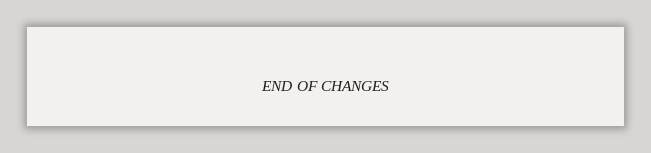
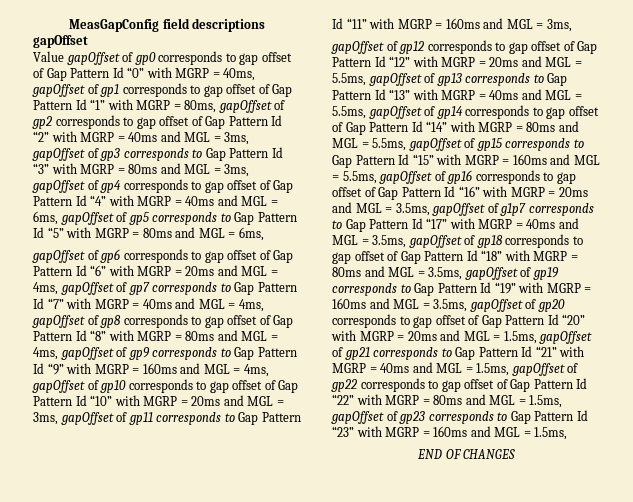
(261, 86) none -> [68,18,266,32] [33,35,88,48] [33,51,292,65] [33,67,256,81] [32,83,293,97] [33,99,286,113] [32,115,283,129] [33,131,250,145] [32,147,283,161] [33,163,250,177] [32,179,294,193] [33,195,278,206] [33,211,297,225] [33,227,264,241] [32,249,294,263] [33,265,278,276] [33,282,297,295] [33,298,264,312] [32,314,294,328] [33,330,278,341] [33,347,297,360] [33,363,269,377] [32,379,299,393] [33,395,284,406] [33,412,301,425] [332,18,572,32] [331,40,598,54] [332,56,582,67] [332,73,568,86] [332,89,582,100] [332,105,599,119] [332,121,579,135] [332,138,584,151] [332,154,600,168] [332,170,576,184] [332,186,588,200] [332,202,594,216] [332,218,579,232] [332,234,583,248] [332,250,578,264] [332,266,559,280] [332,282,592,296] [332,298,565,312] [332,314,586,328] [331,330,593,344] [332,346,585,360] [332,362,579,376] [331,378,588,392] [332,394,563,408] [331,410,588,424] [332,426,568,440] MeasGapConfig field descriptions // gapOffset // Value gapOffset of gp0 corresponds to gap offset of Gap Pattern Id “0” with MGRP = 40ms, gapOffset of gp1 corresponds to gap offset of Gap Pattern Id “1” with MGRP = 80ms, gapOffset of gp2 corresponds to gap offset of Gap Pattern Id “2” with MGRP = 40ms and MGL = 3ms, gapOffset of gp3 corresponds to Gap Pattern Id “3” with MGRP = 80ms and MGL = 3ms, gapOffset of gp4 corresponds to gap offset of Gap Pattern Id “4” with MGRP = 40ms and MGL = 6ms, gapOffset of gp5 corresponds to Gap Pattern Id “5” with MGRP = 80ms and MGL = 6ms, // gapOffset of gp6 corresponds to gap offset of Gap Pattern Id “6” with MGRP = 20ms and MGL = 4ms, gapOffset of gp7 corresponds to Gap Pattern Id “7” with MGRP = 40ms and MGL = 4ms, gapOffset of gp8 corresponds to gap offset of Gap Pattern Id “8” with MGRP = 80ms and MGL = 4ms, gapOffset of gp9 corresponds to Gap Pattern Id “9” with MGRP = 160ms and MGL = 4ms, gapOffset of gp10 corresponds to gap offset of Gap Pattern Id “10” with MGRP = 20ms and MGL = 3ms, gapOffset of gp11 corresponds to Gap Pattern Id “11” with MGRP = 160ms and MGL = 3ms, // gapOffset of gp12 corresponds to gap offset of Gap Pattern Id “12” with MGRP = 20ms and MGL = 5.5ms, gapOffset of gp13 corresponds to Gap Pattern Id “13” with MGRP = 40ms and MGL = 5.5ms, gapOffset of gp14 corresponds to gap offset of Gap Pattern Id “14” with MGRP = 80ms and MGL = 5.5ms, gapOffset of gp15 corresponds to Gap Pattern Id “15” with MGRP = 160ms and MGL = 5.5ms, gapOffset of gp16 corresponds to gap offset of Gap Pattern Id “16” with MGRP = 20ms and MGL = 3.5ms, gapOffset of g1p7 corresponds to Gap Pattern Id “17” with MGRP = 40ms and MGL = 3.5ms, gapOffset of gp18 corresponds to gap offset of Gap Pattern Id “18” with MGRP = 80ms and MGL = 3.5ms, gapOffset of gp19 corresponds to Gap Pattern Id “19” with MGRP = 160ms and MGL = 3.5ms, gapOffset of gp20 corresponds to gap offset of Gap Pattern Id “20” with MGRP = 20ms and MGL = 1.5ms, gapOffset of gp21 corresponds to Gap Pattern Id “21” with MGRP = 40ms and MGL = 1.5ms, gapOffset of gp22 corresponds to gap offset of Gap Pattern Id “22” with MGRP = 80ms and MGL = 1.5ms, gapOffset of gp23 corresponds to Gap Pattern Id “23” with MGRP = 160ms and MGL = 1.5ms, //

